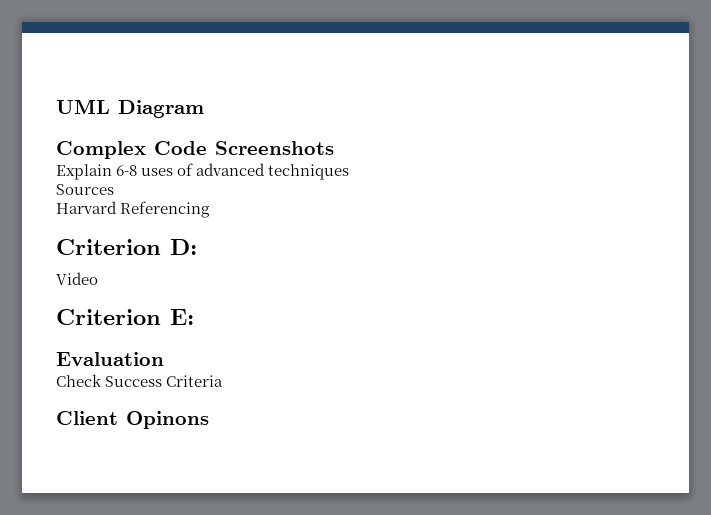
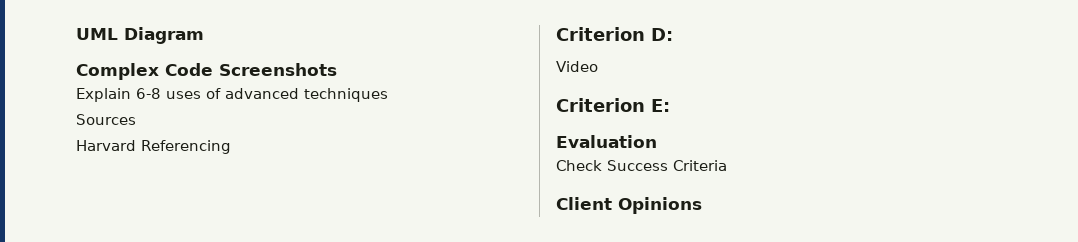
[126,411,209,429] Opinons -> [618,197,702,214] Opinions

